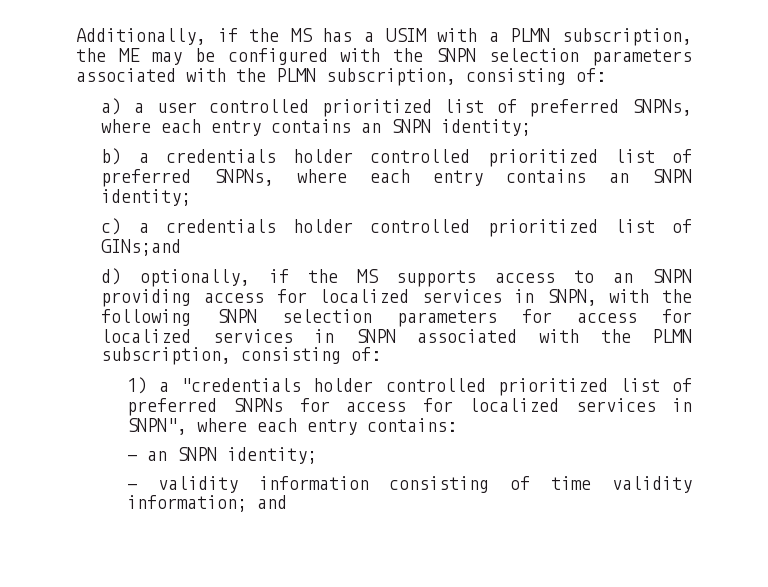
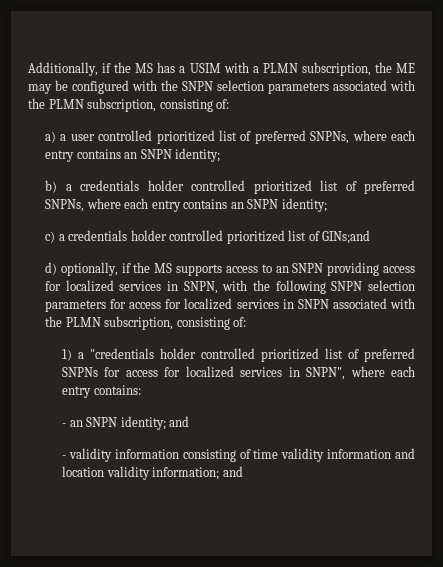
(317, 455) none -> [169,416,190,427] and
(692, 484) none -> [327,448,415,459] [62,466,150,480] information and location validity

